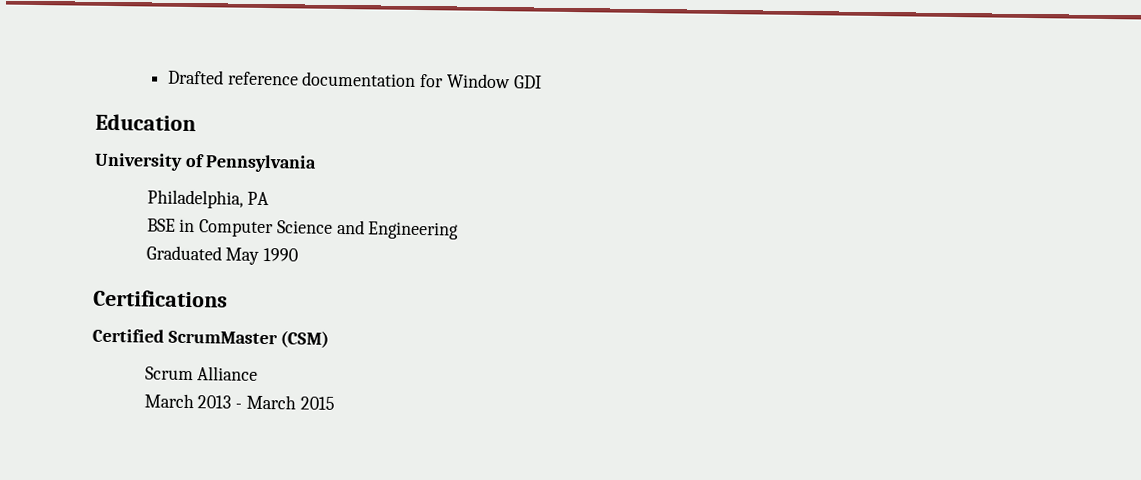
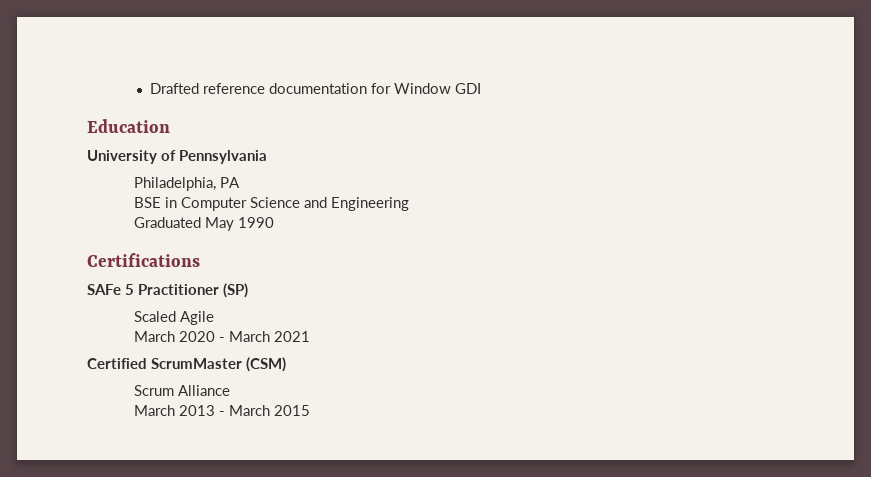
(228, 298) none -> [87,283,248,298] [134,311,215,325] [134,331,311,342] // SAFe 5 Practitioner (SP) // Scaled Agile // March 2020 - March 2021

